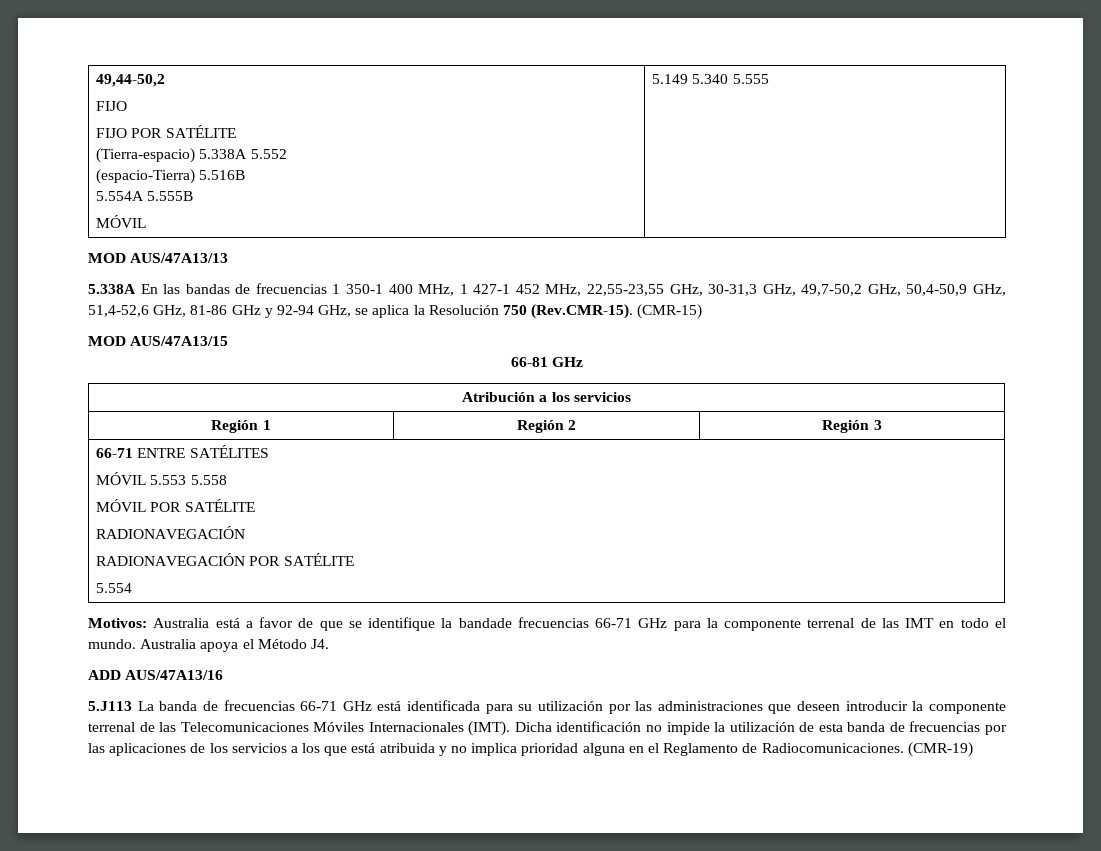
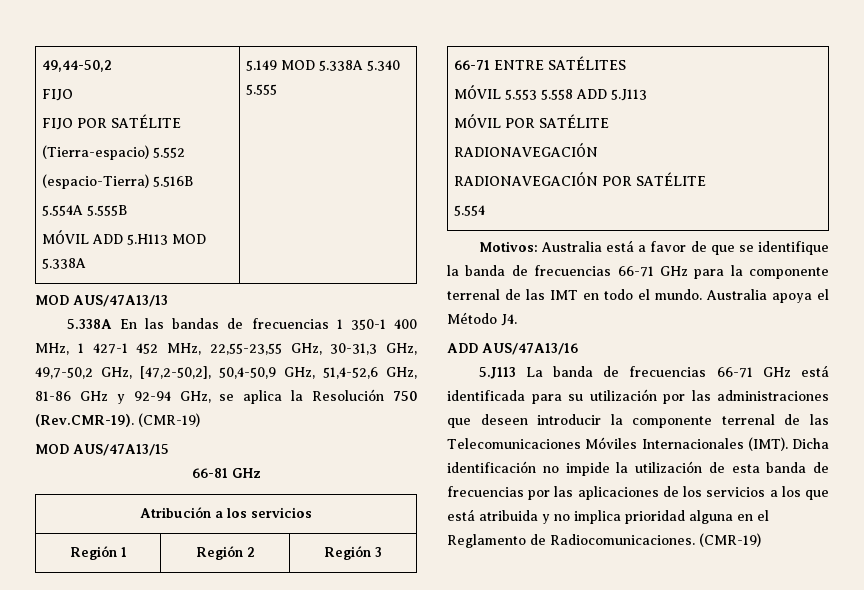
[199,149,248,159] 5.338A -> (149, 152) none
(147, 221) none -> [91,234,206,245] [41,258,86,269] ADD 5.H113 MOD 5.338A
(689, 79) none -> [280,60,363,71] MOD 5.338A
(901, 290) none -> [140,366,211,379] [47,2-50,2],
[531,304,703,319] (Rev.CMR-15). (CMR-15) -> [35,413,200,427] (Rev.CMR-19). (CMR-19)
(227, 480) none -> [575,89,647,101] ADD 5.J113
[458,618,512,628] bandade -> [465,265,528,276] banda de

